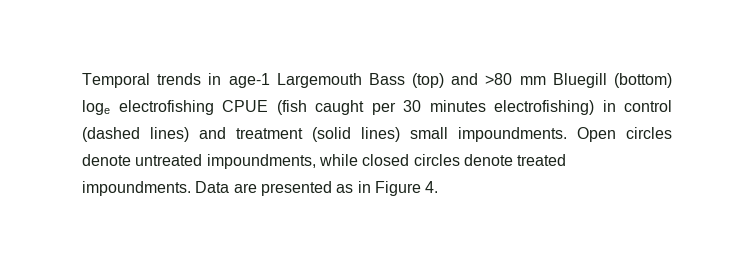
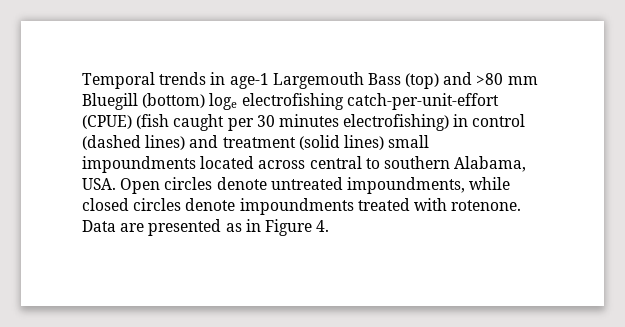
[222,100,268,112] CPUE -> [346,93,499,110] [82,115,132,129] catch-per-unit-effort (CPUE)
[458,127,567,142] impoundments. -> [82,156,527,173] [82,178,116,190] impoundments located across central to southern Alabama, USA.
[517,154,567,166] [82,181,191,196] treated impoundments. -> [239,198,522,215] impoundments treated with rotenone.

